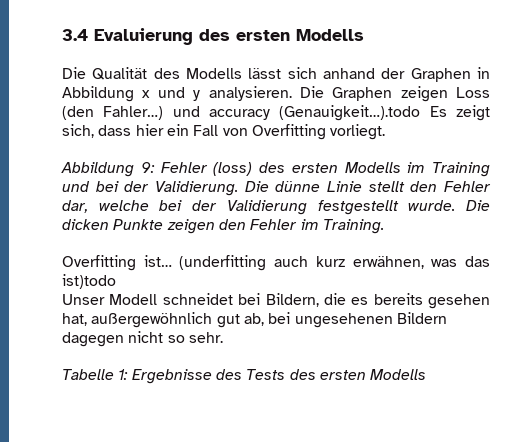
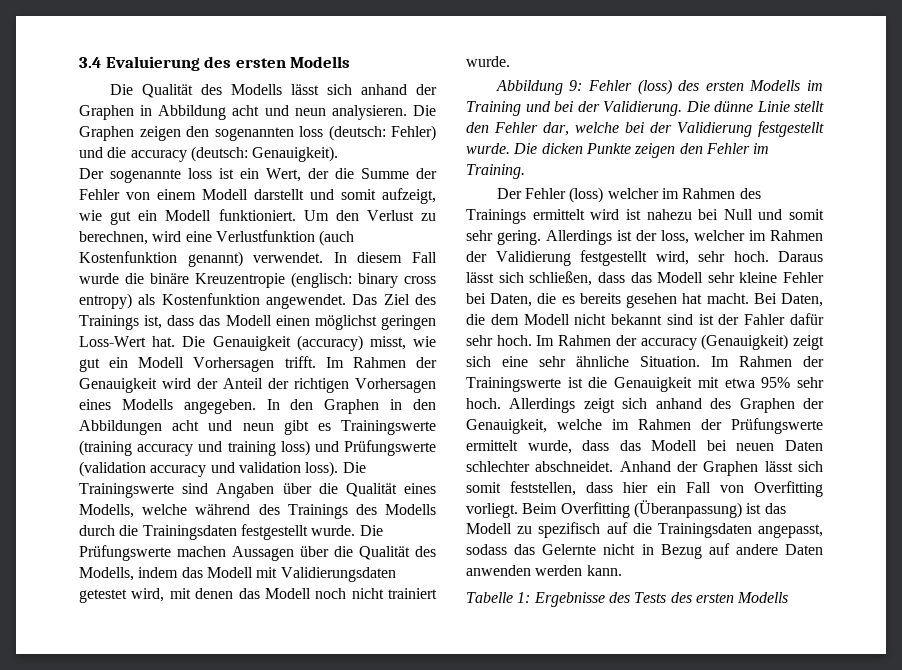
[142,87,201,101] x und y -> [232,105,326,116] acht und neun
[456,87,490,98] [62,105,490,121] [62,124,386,140] Loss (den Fahler…) und accuracy (Genauigkeit…).todo Es zeigt sich, dass hier ein Fall von Overfitting vorliegt. -> [186,125,436,141] [79,146,339,162] [79,168,437,183] [79,188,436,204] [79,209,436,225] [79,230,355,246] [79,251,437,267] [79,272,436,288] [79,293,436,309] [79,315,436,330] [79,335,437,351] [79,356,437,372] [79,378,436,393] [79,399,436,414] [79,420,436,435] [79,440,436,456] [79,461,366,477] [79,483,436,498] [79,504,436,519] [79,524,383,540] [79,545,436,561] [79,567,396,582] [79,588,437,603] [466,56,510,67] den sogenannten loss (deutsch: Fehler) und die accuracy (deutsch: Genauigkeit). // Der sogenannte loss ist ein Wert, der die Summe der Fehler von einem Modell darstellt und somit aufzeigt, wie gut ein Modell funktioniert. Um den Verlust zu berechnen, wird eine Verlustfunktion (auch Kostenfunktion genannt) verwendet. In diesem Fall wurde die binäre Kreuzentropie (englisch: binary cross entropy) als Kostenfunktion angewendet. Das Ziel des Trainings ist, dass das Modell einen möglichst geringen Loss-Wert hat. Die Genauigkeit (accuracy) misst, wie gut ein Modell Vorhersagen trifft. Im Rahmen der Genauigkeit wird der Anteil der richtigen Vorhersagen eines Modells angegeben. In den Graphen in den Abbildungen acht und neun gibt es Trainingswerte (training accuracy und training loss) und Prüfungswerte (validation accuracy und validation loss). Die Trainingswerte sind Angaben über die Qualität eines Modells, welche während des Trainings des Modells durch die Trainingsdaten festgestellt wurde. Die Prüfungswerte machen Aussagen über die Qualität des Modells, indem das Modell mit Validierungsdaten getestet wird, mit denen das Modell noch nicht trainiert wurde.
[62,255,491,271] [62,274,116,289] [62,293,490,309] [62,312,447,328] [62,331,223,347] Overfitting ist… (underfitting auch kurz erwähnen, was das ist)todo // Unser Modell schneidet bei Bildern, die es bereits gesehen hat, außergewöhnlich gut ab, bei ungesehenen Bildern dagegen nicht so sehr. -> [496,187,761,203] [466,209,824,224] [466,230,823,245] [466,250,823,266] [466,271,824,286] [466,293,823,308] [466,313,824,325] [466,334,824,350] [466,356,824,367] [466,377,824,392] [466,398,824,413] [466,418,823,434] [466,440,823,454] [466,461,823,476] [466,481,823,497] [466,500,786,518] [466,522,823,538] [466,543,823,559] [466,565,622,576] Der Fehler (loss) welcher im Rahmen des Trainings ermittelt wird ist nahezu bei Null und somit sehr gering. Allerdings ist der loss, welcher im Rahmen der Validierung festgestellt wird, sehr hoch. Daraus lässt sich schließen, dass das Modell sehr kleine Fehler bei Daten, die es bereits gesehen hat macht. Bei Daten, die dem Modell nicht bekannt sind ist der Fahler dafür sehr hoch. Im Rahmen der accuracy (Genauigkeit) zeigt sich eine sehr ähnliche Situation. Im Rahmen der Trainingswerte ist die Genauigkeit mit etwa 95% sehr hoch. Allerdings zeigt sich anhand des Graphen der Genauigkeit, welche im Rahmen der Prüfungswerte ermittelt wurde, dass das Modell bei neuen Daten schlechter abschneidet. Anhand der Graphen lässt sich somit feststellen, dass hier ein Fall von Overfitting vorliegt. Beim Overfitting (Überanpassung) ist das Modell zu spezifisch auf die Trainingsdaten angepasst, sodass das Gelernte nicht in Bezug auf andere Daten anwenden werden kann.

